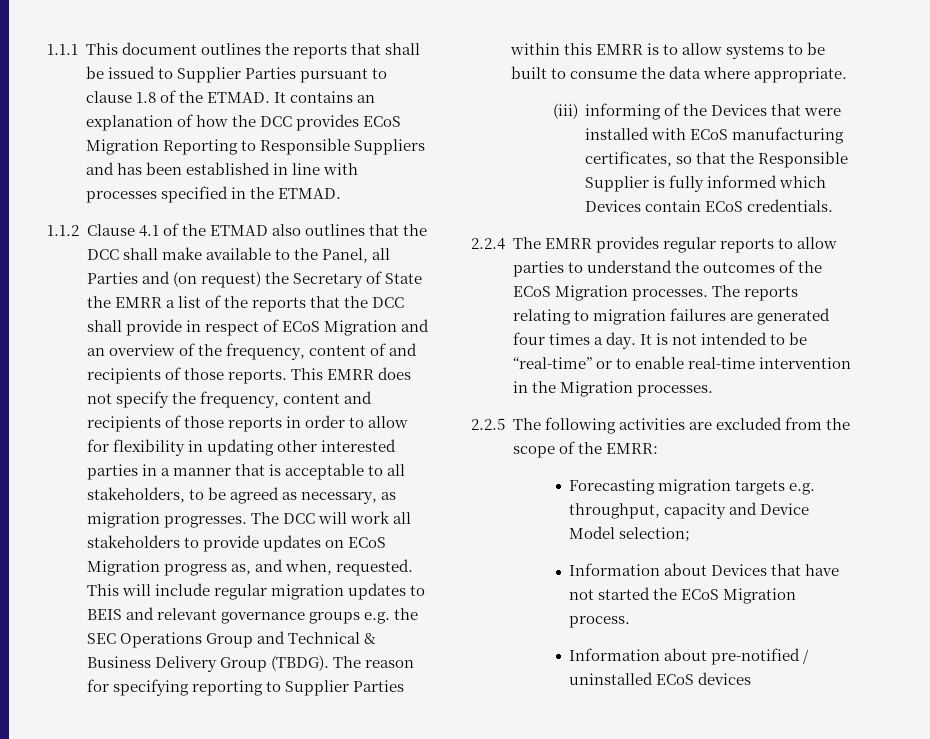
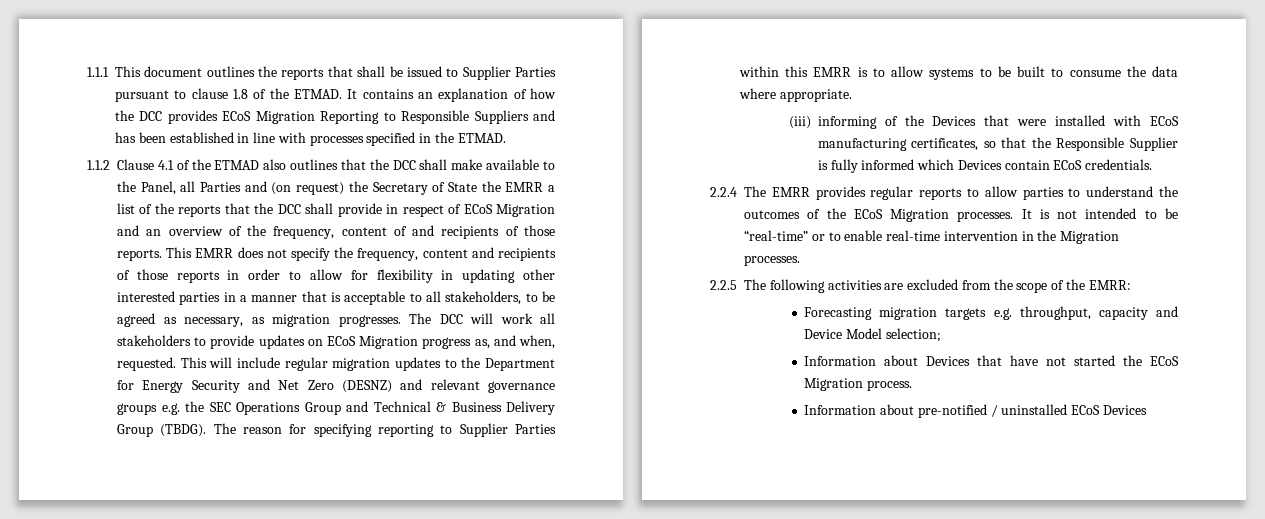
[86,609,122,620] BEIS -> [461,357,555,371] [117,379,393,393] the Department for Energy Security and Net Zero (DESNZ)
[711,285,798,301] [512,308,830,325] [512,332,636,349] The reports relating to migration failures are generated four times a day. -> (1014, 216) none
[698,672,752,685] devices -> [1102,405,1147,415] Devices

